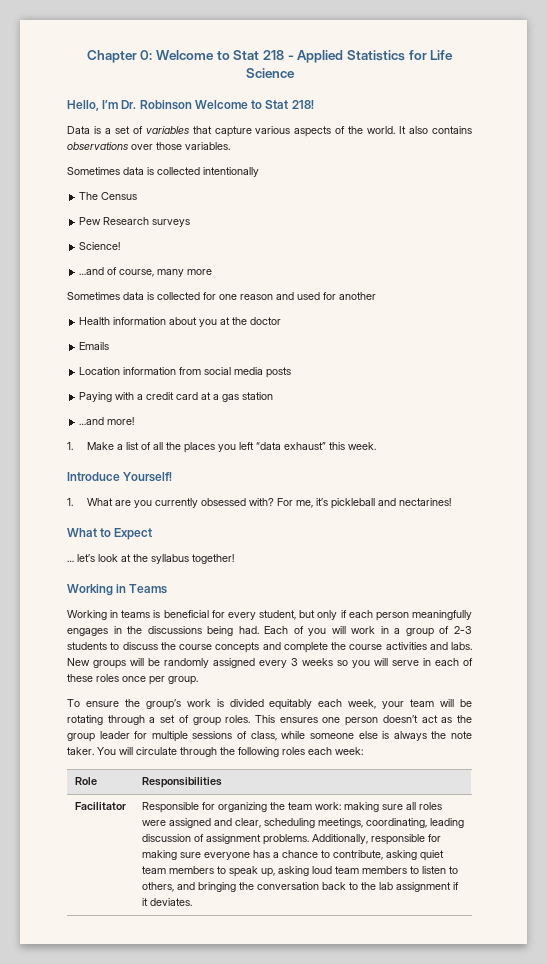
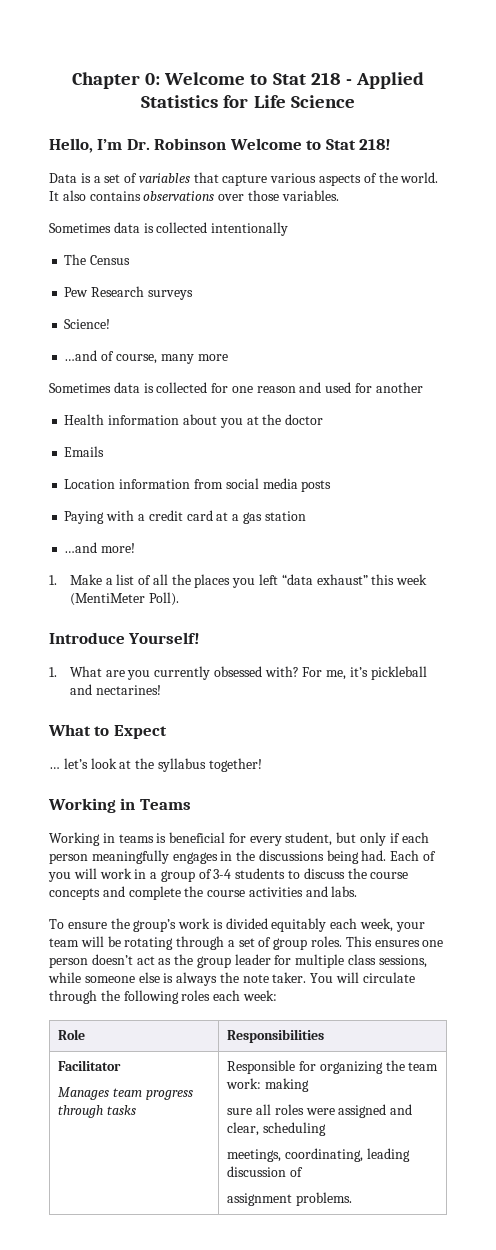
[348,442,377,450] week. -> [396,574,428,585] [69,592,179,606] week (MentiMeter Poll).
[454,626,473,634] 2-3 -> [213,869,232,879] 3-4
[67,658,473,669] [67,674,198,685] New groups will be randomly assigned every 3 weeks so you will serve in each of these roles once per group. -> (358, 891) none
[192,731,277,741] sessions of class, -> [348,954,427,968] class sessions,
(126, 806) none -> [58,1087,193,1100] [58,1105,136,1118] // Manages team progress through tasks
(379, 807) none -> (309, 1085) //
(315, 823) none -> (326, 1129) //
(204, 838) none -> (303, 1172) //
[311,834,441,845] [141,850,444,861] [141,866,458,877] [141,882,459,892] [141,898,192,906] Additionally, responsible for making sure everyone has a chance to contribute, asking quiet team members to speak up, asking loud team members to listen to others, and bringing the conversation back to the lab assignment if it deviates. -> (352, 1199) none

